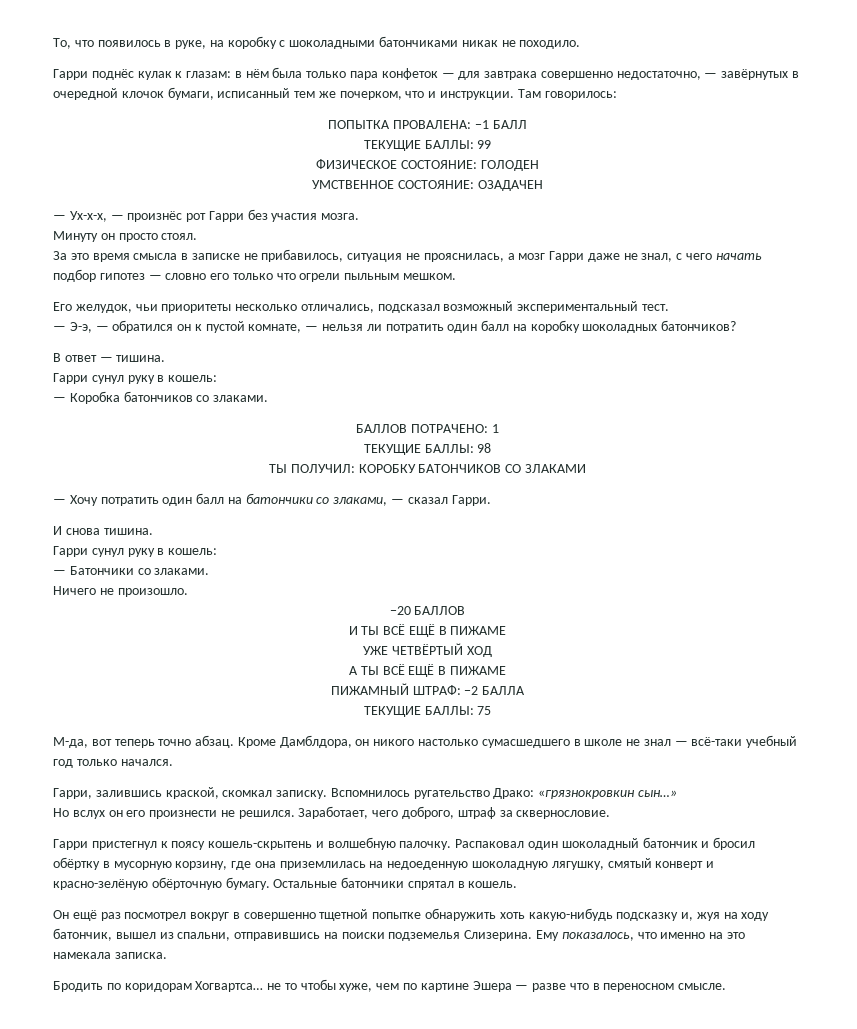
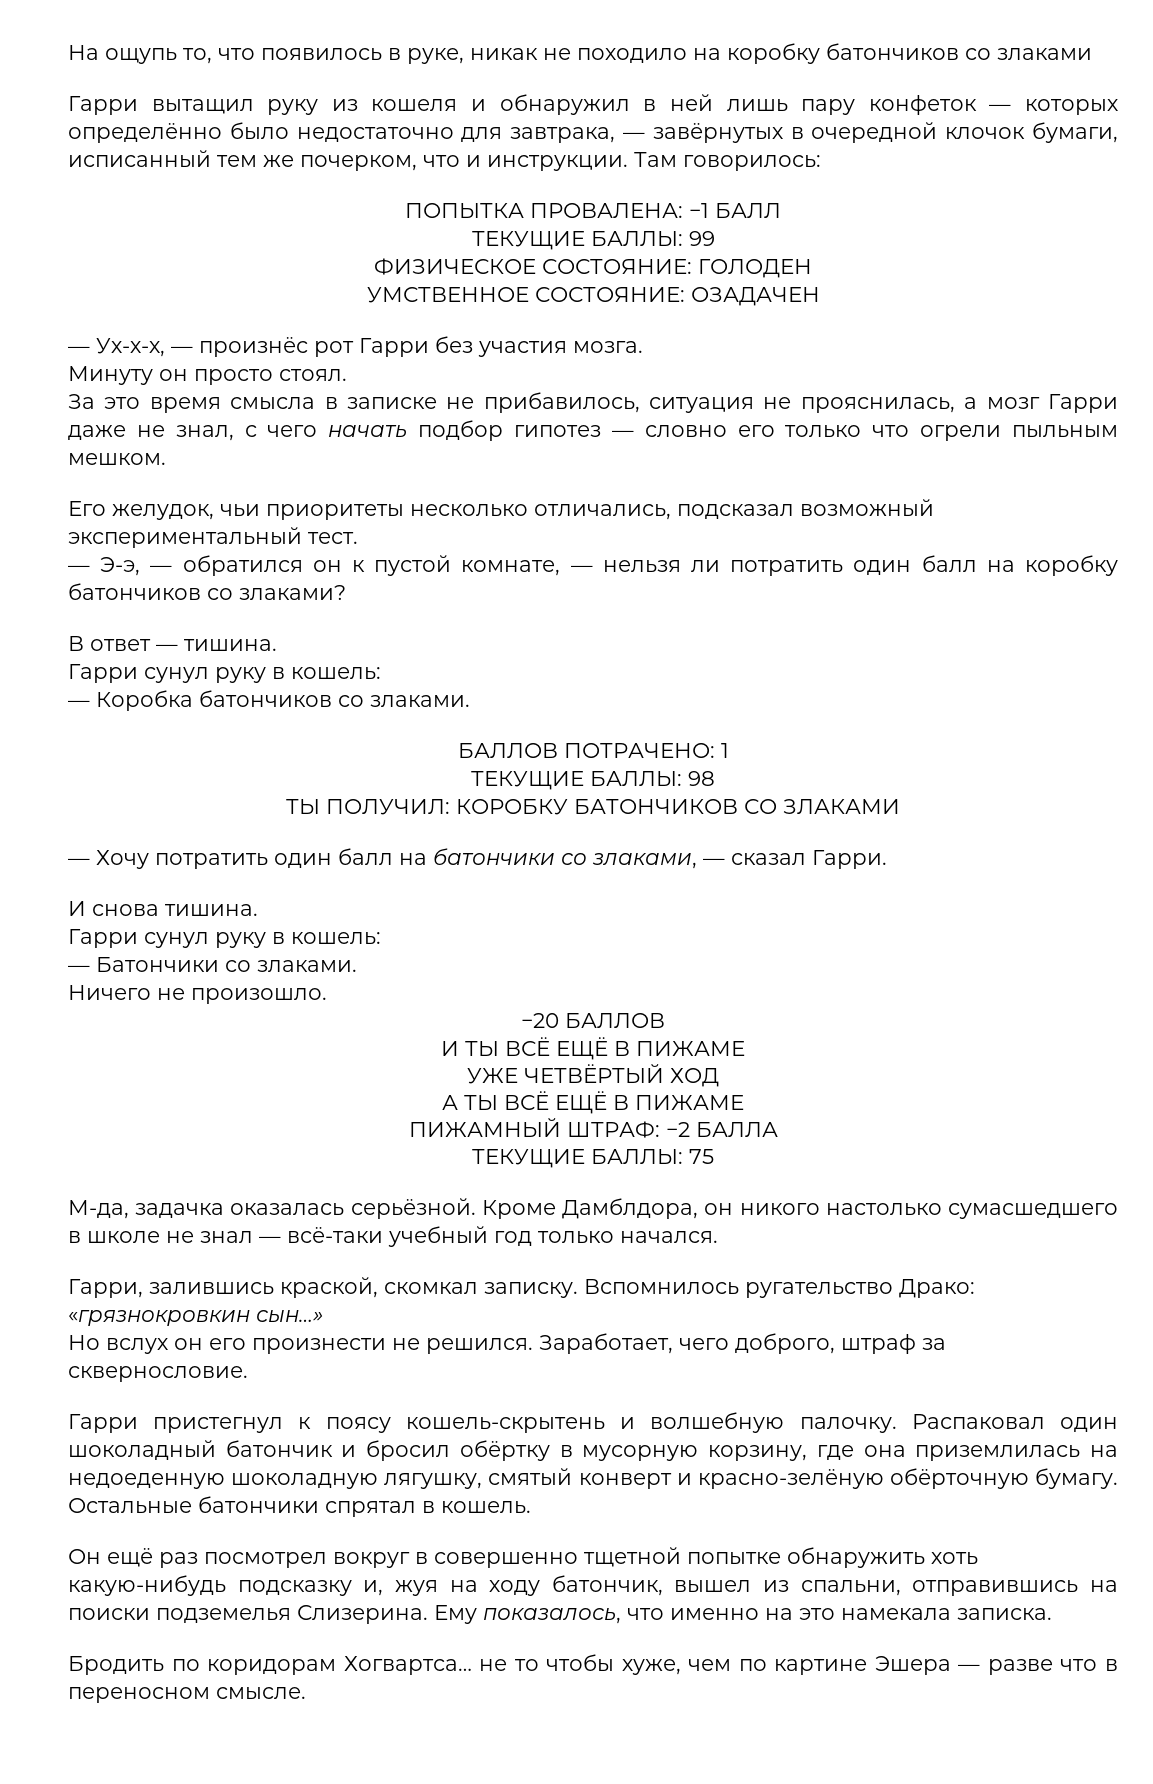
[53,38,71,49] То, -> [68,45,212,64] На ощупь то,
[209,36,581,49] [53,67,701,80] на коробку с шоколадными батончиками никак не походило. // Гарри поднёс кулак к глазам: в нём была только пара конфеток — для завтрака совершенно недостаточно, -> [470,43,1092,64] [68,94,1119,115] [68,122,616,143] никак не походило на коробку батончиков со злаками // Гарри вытащил руку из кошеля и обнаружил в ней лишь пару конфеток — которых определённо было недостаточно для завтрака,
[582,320,737,333] шоколадных батончиков? -> [68,583,346,600] батончиков со злаками?
[91,735,235,748] вот теперь точно абзац. -> [135,1198,476,1219] задачка оказалась серьёзной.

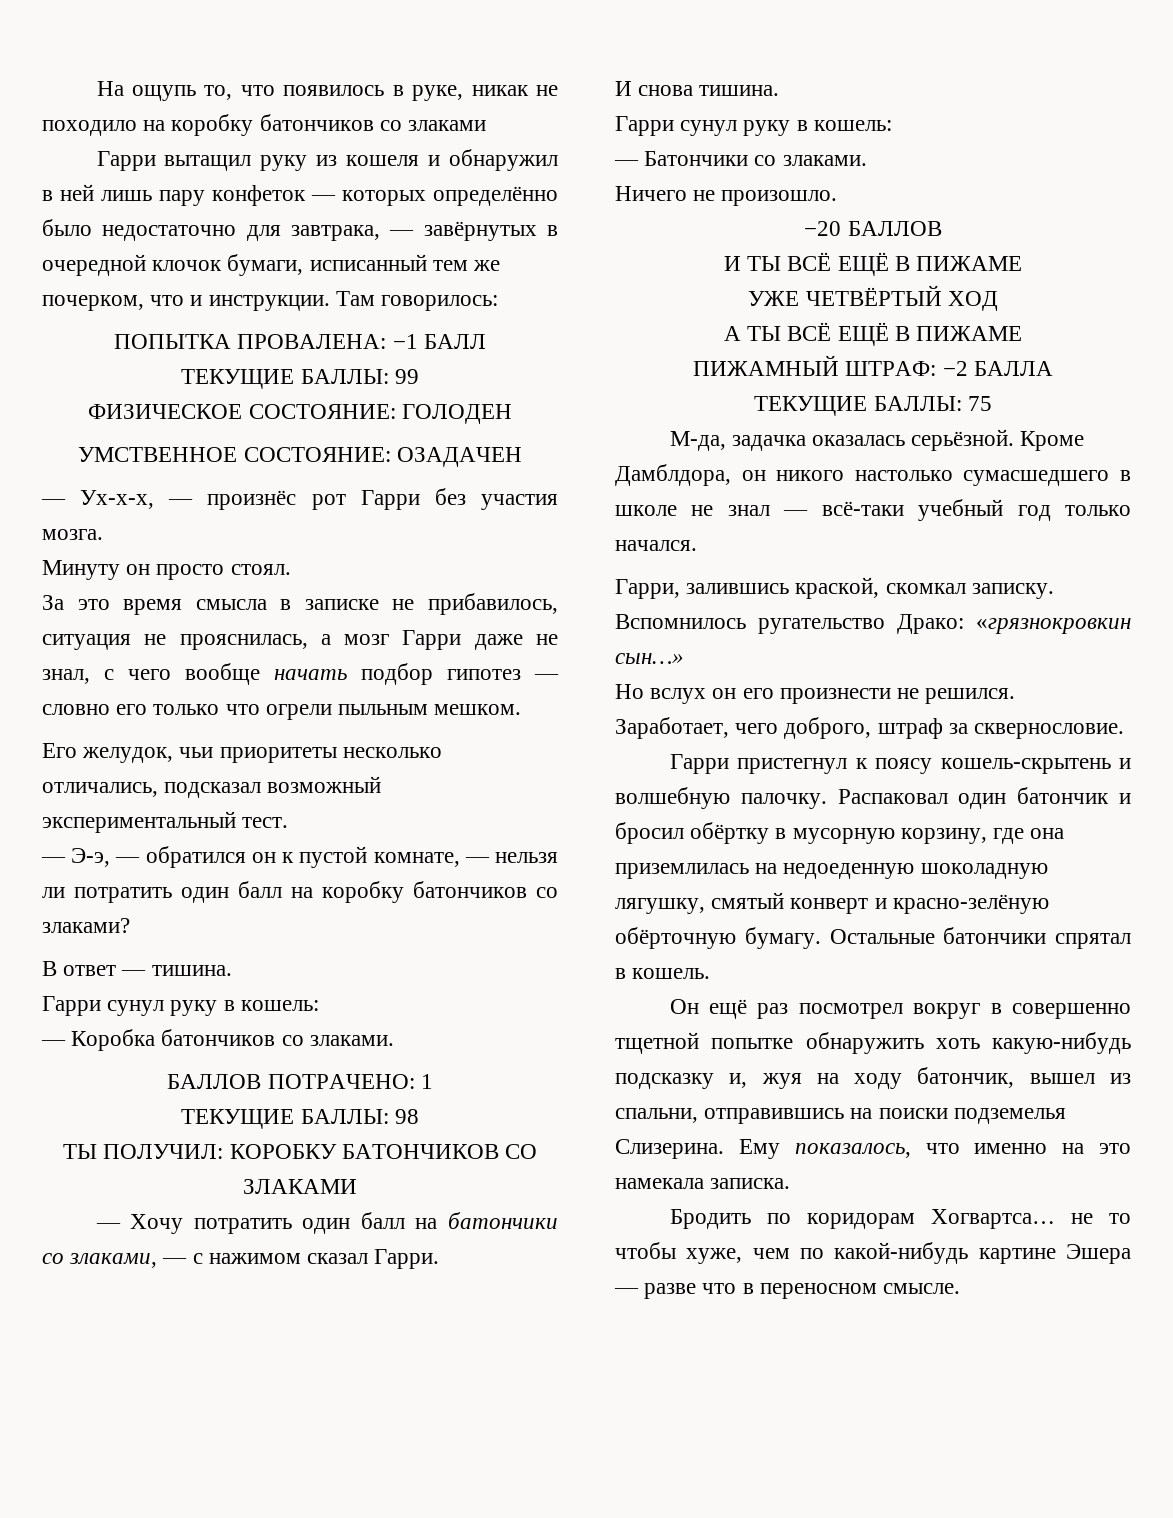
(318, 431) none -> [185,663,260,685] вообще
(725, 861) none -> [192,1253,301,1264] с нажимом
[68,1440,216,1460] шоколадный -> (1007, 801) none
(767, 1665) none -> [834,1242,969,1264] какой-нибудь

